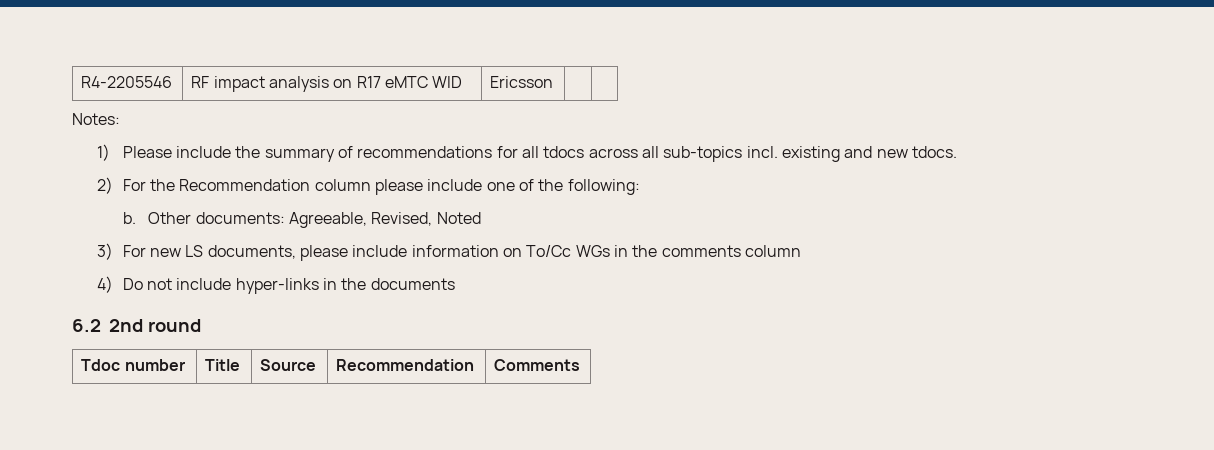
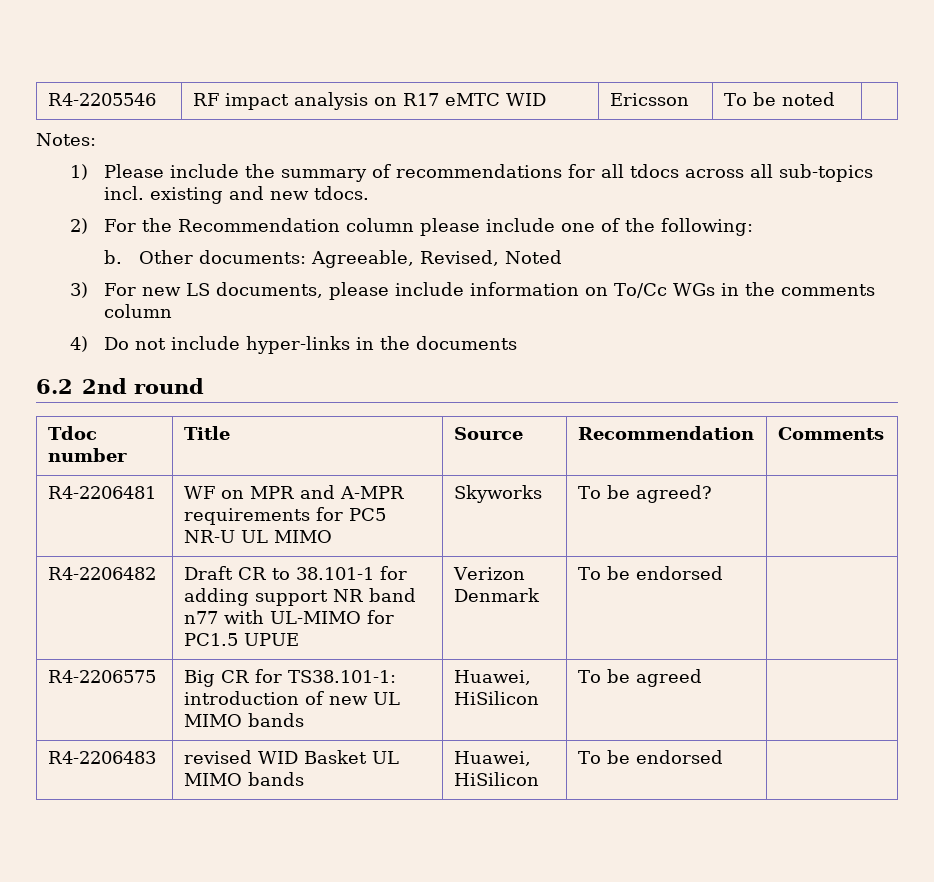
(554, 82) none -> [723,92,835,106] To be noted
(581, 365) none -> [47,486,156,499] [183,485,404,499] [183,507,386,525] [183,530,332,543] [453,485,542,503] [577,485,712,503] [47,567,156,580] [183,566,407,580] [183,588,416,606] [183,610,394,624] [183,633,299,646] [452,567,525,580] [453,588,540,602] [577,566,723,580] [47,670,156,683] [183,669,396,687] [183,691,400,705] [183,713,304,727] [453,670,531,685] [453,691,539,705] [577,669,702,687] [47,751,156,764] [183,750,399,764] [183,772,304,786] [453,751,531,766] [453,772,539,786] [577,750,723,764] // R4-2206481 | WF on MPR and A-MPR requirements for PC5 NR-U UL MIMO | Skyworks | To be agreed? | // R4-2206482 | Draft CR to 38.101-1 for adding support NR band n77 with UL-MIMO for PC1.5 UPUE | Verizon Denmark | To be endorsed | // R4-2206575 | Big CR for TS38.101-1: introduction of new UL MIMO bands | Huawei, HiSilicon | To be agreed | // R4-2206483 | revised WID Basket UL MIMO bands | Huawei, HiSilicon | To be endorsed |

